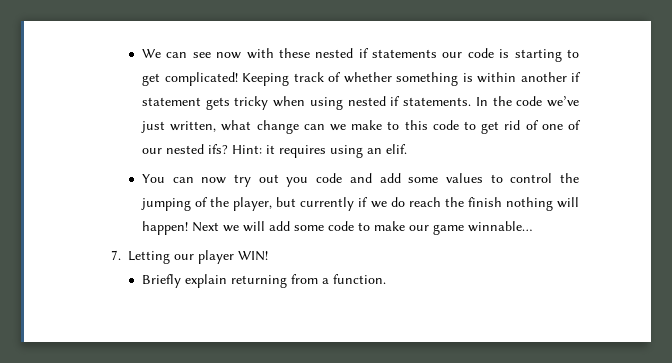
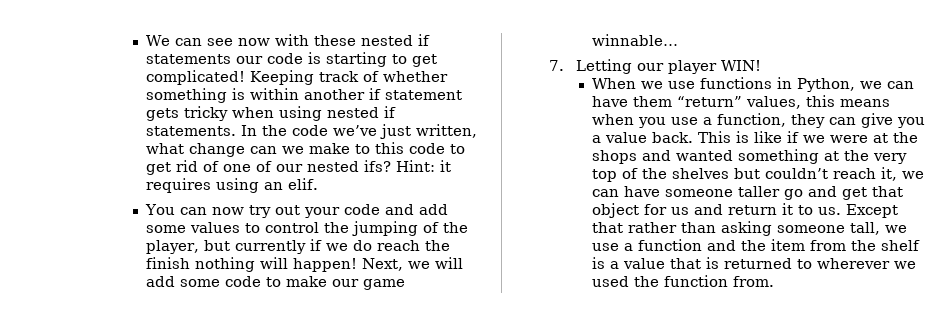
[286,177,309,187] you -> [304,207,341,218] your
[192,222,220,232] Next -> [362,258,404,271] Next,
[142,274,387,288] Briefly explain returning from a function. -> [592,77,915,92] [592,95,891,109] [592,113,926,128] [592,131,919,143] [592,149,908,164] [592,167,925,182] [592,186,904,200] [592,203,899,218] [592,221,908,236] [592,239,921,251] [592,257,917,269] [592,275,775,287] When we use functions in Python, we can have them “return” values, this means when you use a function, they can give you a value back. This is like if we were at the shops and wanted something at the very top of the shelves but couldn’t reach it, we can have someone taller go and get that object for us and return it to us. Except that rather than asking someone tall, we use a function and the item from the shelf is a value that is returned to wherever we used the function from.

